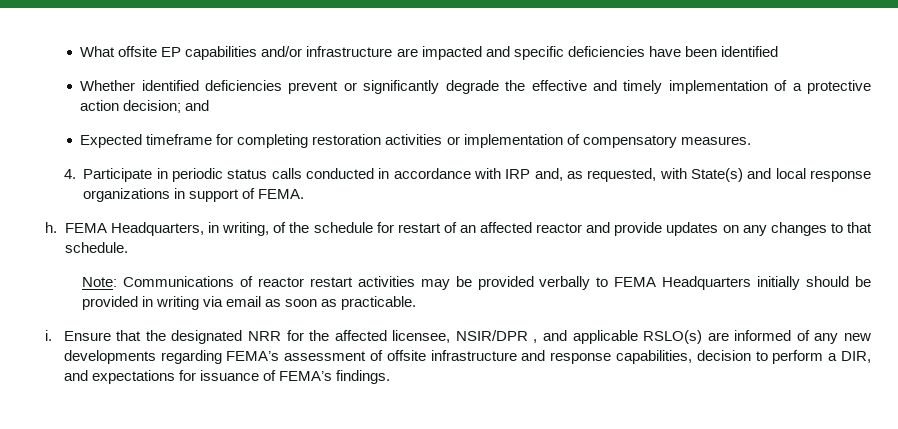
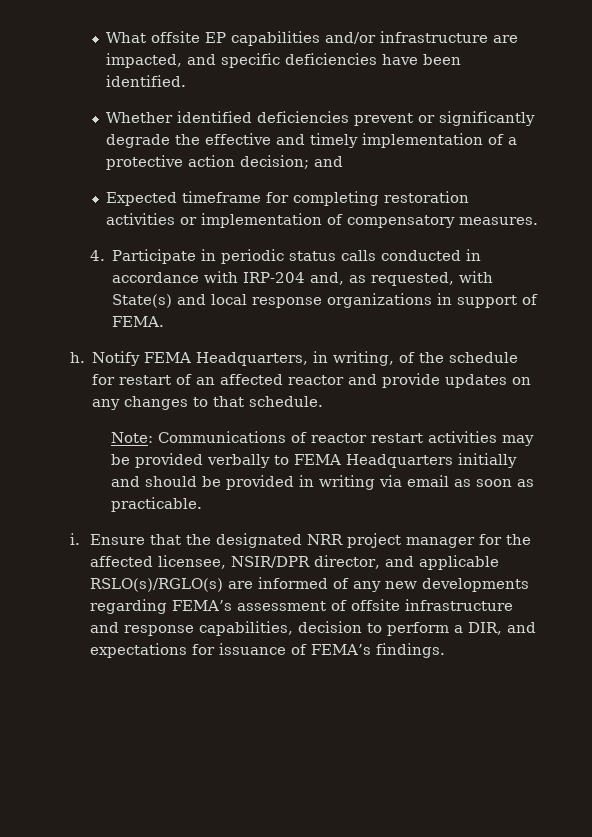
[421,46,482,60] impacted -> [106,53,183,68] impacted,
[720,46,778,57] identified -> [106,75,187,87] identified.
[505,169,531,179] IRP -> [243,272,306,283] IRP‑204
(58, 227) none -> [91,351,140,366] Notify
(801, 283) none -> [110,476,140,487] and
(282, 336) none -> [347,533,476,548] project manager
[533,339,538,343] , -> [314,555,381,569] director,
[643,330,703,344] RSLO(s) -> [90,578,224,592] RSLO(s)/RGLO(s)

